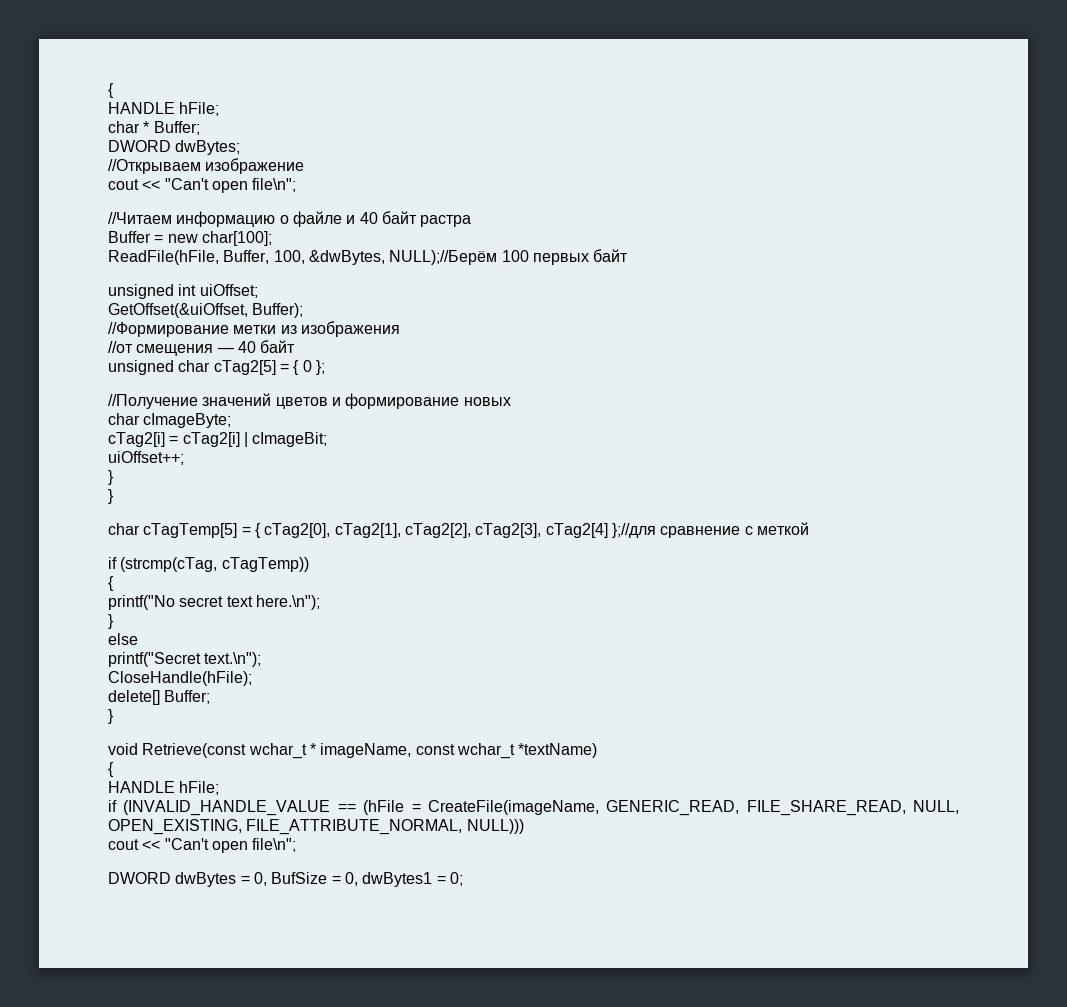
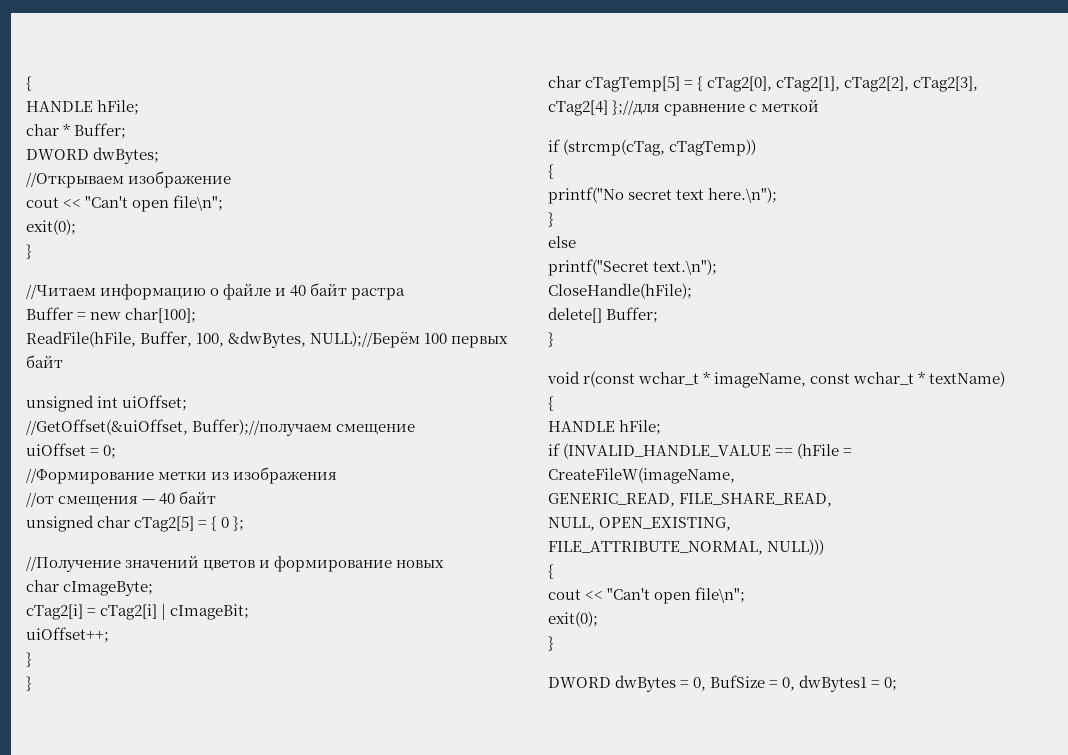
(297, 185) none -> [26,219,76,235] [26,244,32,259] // exit(0); // }
[108,303,304,318] GetOffset(&uiOffset, Buffer); -> [26,419,416,436] [26,443,117,459] //GetOffset(&uiOffset, Buffer);//получаем смещение // uiOffset = 0;
[142,743,247,758] Retrieve(const -> [583,371,636,387] r(const
[518,743,598,758] *textName) -> [918,371,1006,387] * textName)
[427,800,599,815] CreateFile(imageName, -> [548,467,735,484] CreateFileW(imageName, //
(906, 808) none -> (833, 500) //
(242, 827) none -> (732, 524) //
[108,838,297,853] // cout << "Can't open file\n"; -> [548,564,554,579] [548,587,746,604] [548,611,598,627] [548,636,554,651] // { // cout << "Can't open file\n"; // exit(0); // }

